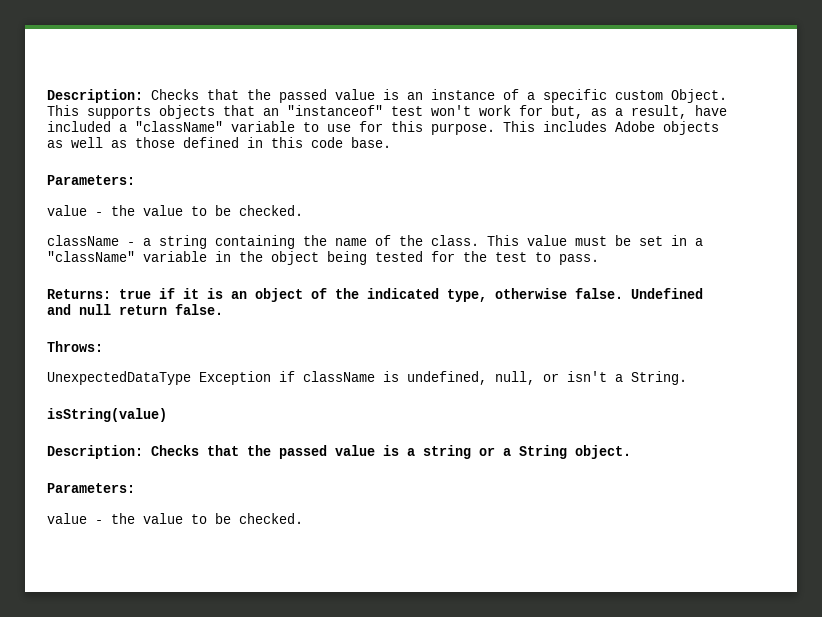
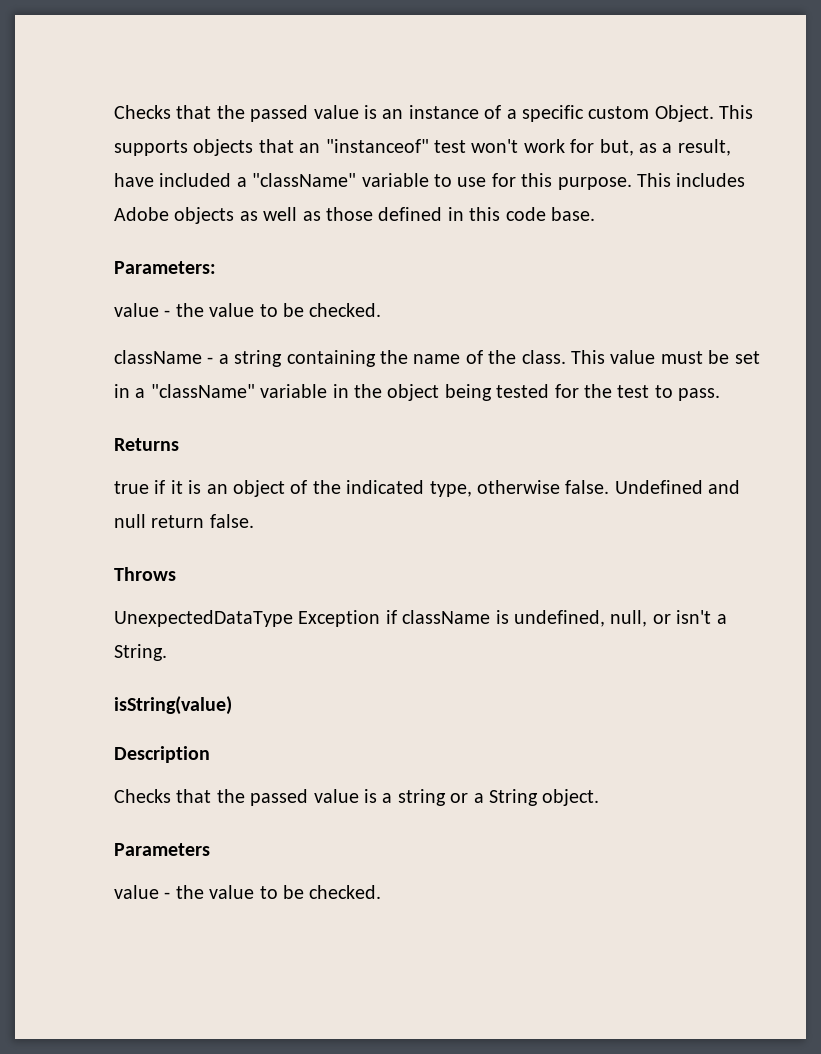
[47,89,143,103] Description: -> (114, 112) none
[47,289,111,299] Returns: -> [114,438,179,451] Returns //
[47,341,103,352] Throws: -> [114,567,176,581] Throws
[47,445,143,459] Description: -> [114,746,210,763] Description //
[47,483,135,493] Parameters: -> [114,843,210,856] Parameters

